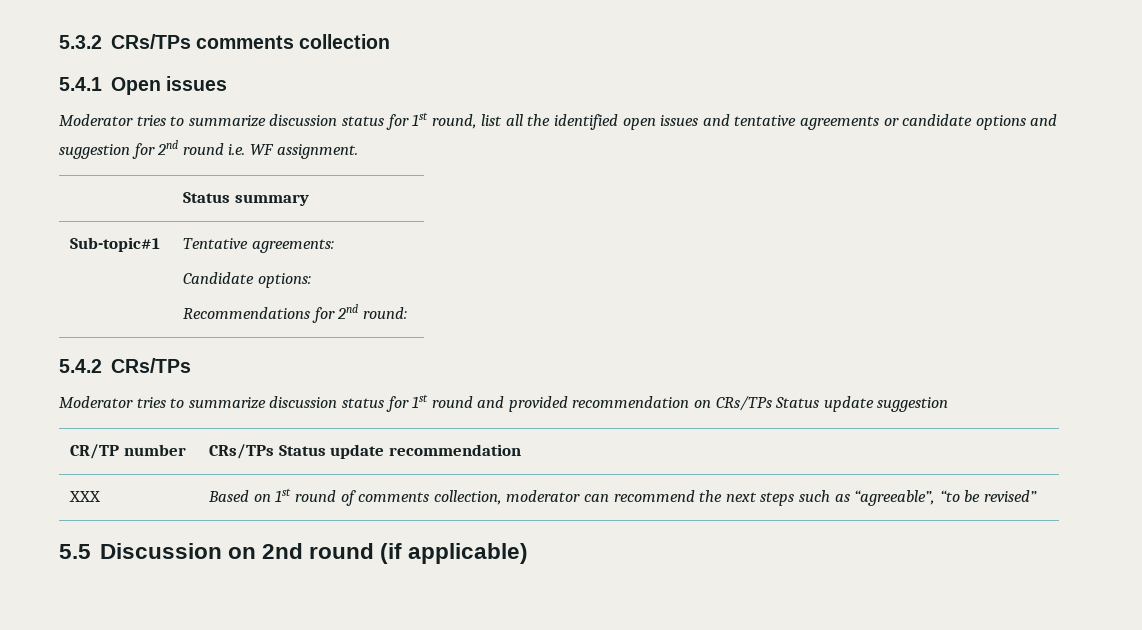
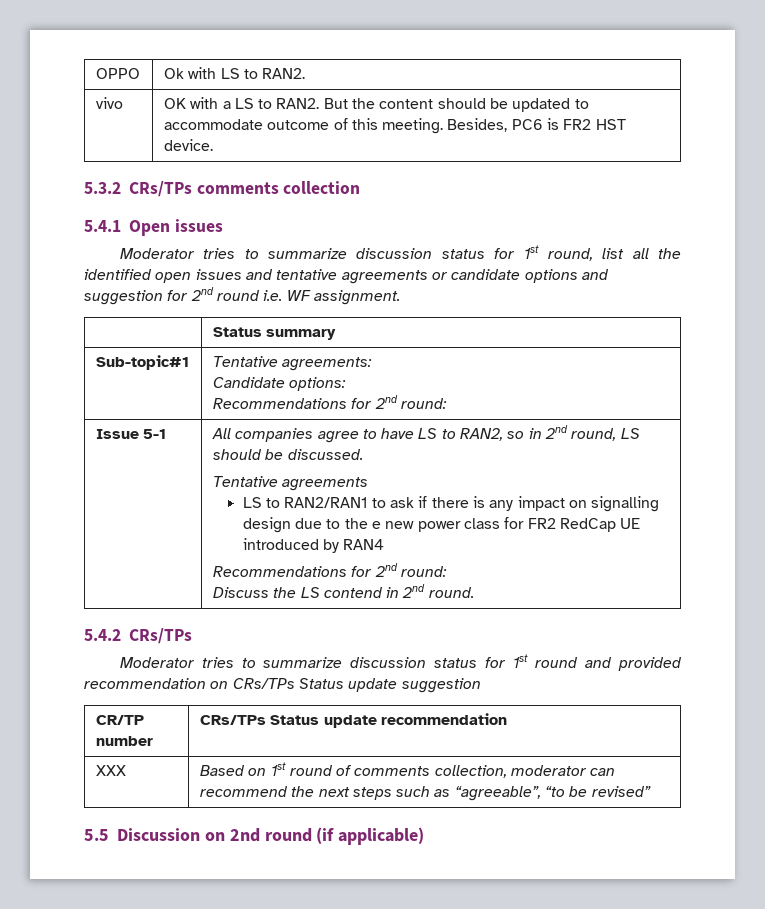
(59, 42) none -> [95,68,140,79] [163,67,306,79] [95,97,123,109] [163,97,589,112] [163,118,626,134] [163,139,213,151] OPPO | Ok with LS to RAN2. // vivo | OK with a LS to RAN2. But the content should be updated to accommodate outcome of this meeting. Besides, PC6 is FR2 HST device. //
(408, 313) none -> [95,429,167,439] [211,425,640,443] [212,449,363,460] [212,476,369,491] [242,496,660,512] [242,517,641,533] [242,538,385,553] [212,563,447,577] [212,584,474,598] // Issue 5-1 | All companies agree to have LS to RAN2, so in 2nd round, LS should be discussed. // Tentative agreements // LS to RAN2/RAN1 to ask if there is any impact on signalling design due to the e new power class for FR2 RedCap UE introduced by RAN4 // Recommendations for 2nd round: // Discuss the LS contend in 2nd round.

